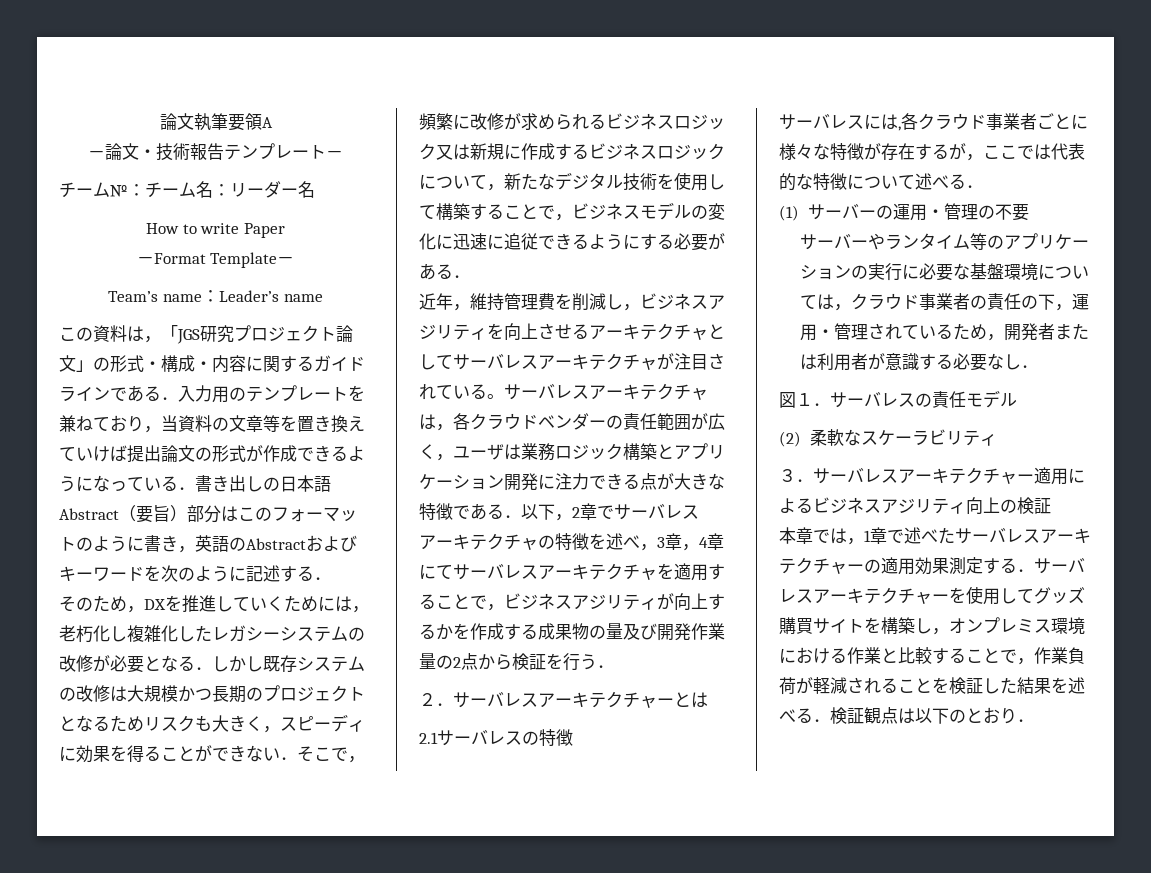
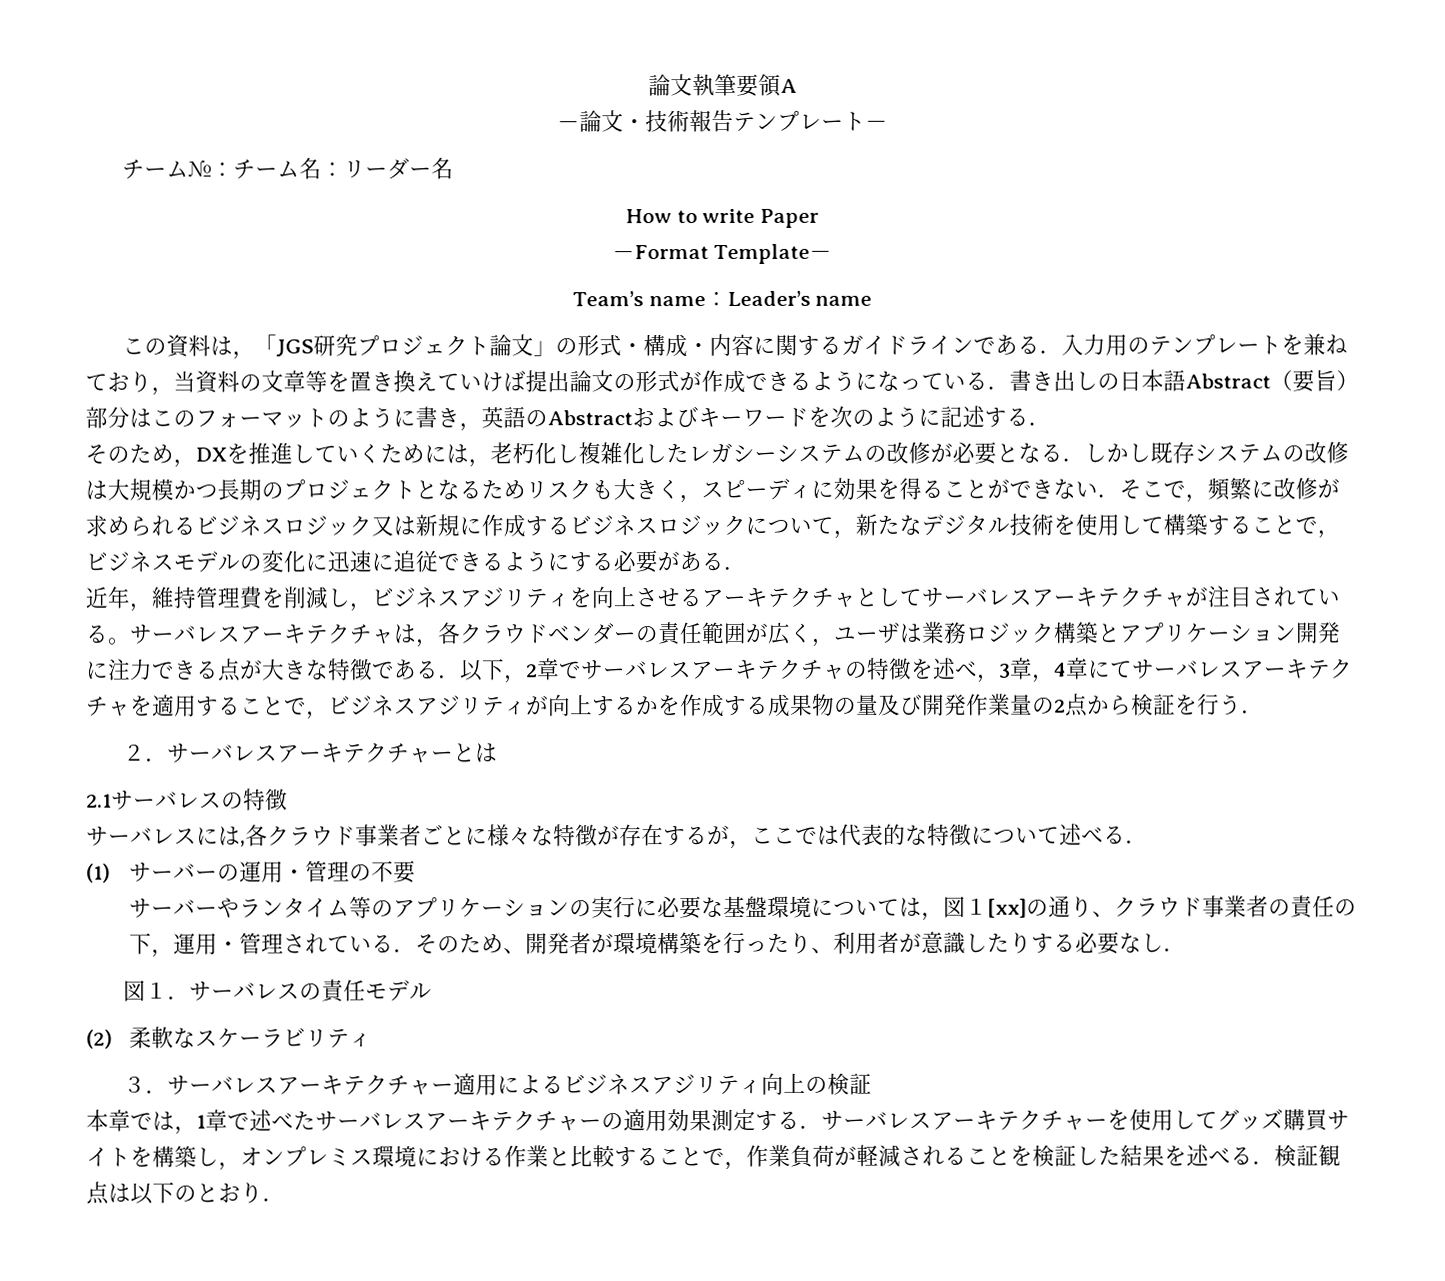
(852, 307) none -> [942,895,1115,918] 図１[xx]の通り、
[953,323,1090,341] [800,354,818,370] ため，開発者または -> [392,931,834,955] ．そのため、開発者が環境構築を行ったり、
(920, 362) none -> [964,932,1032,954] したり

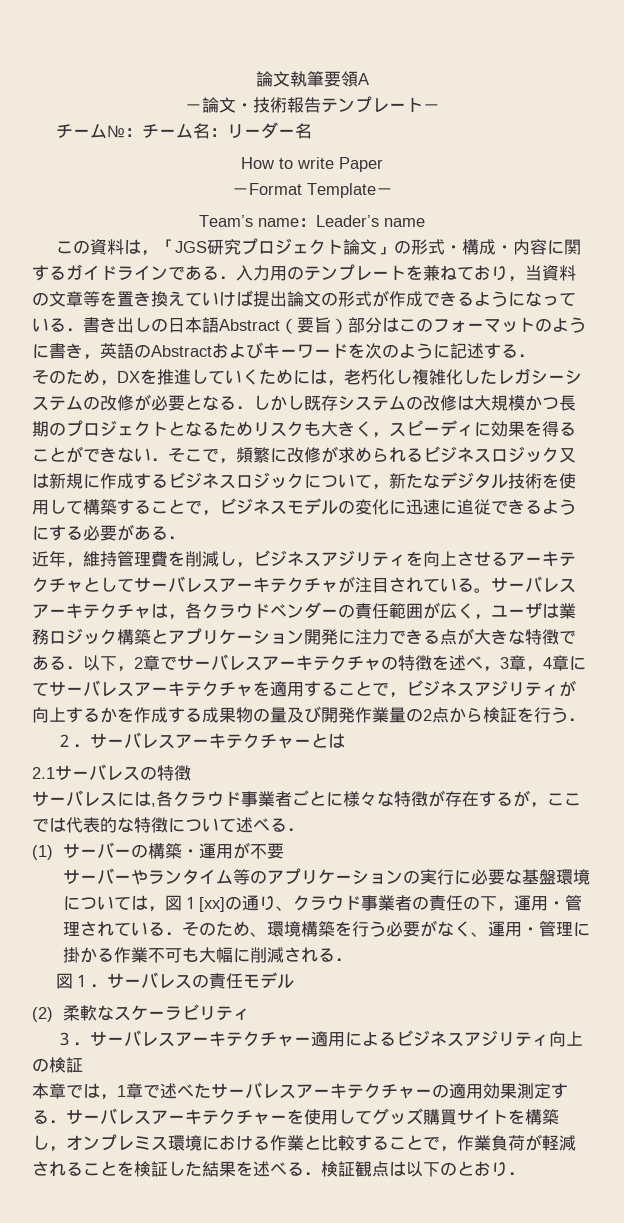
[238,860,372,883] 運用・管理の -> [147,842,250,859] 構築・運用が
[524,932,614,955] 開発者が -> (267, 934) none
[744,931,1164,955] ったり、利用者が意識したりする必要なし -> [368,920,590,937] [62,947,335,963] う必要がなく、運用・管理に掛かる作業不可も大幅に削減される

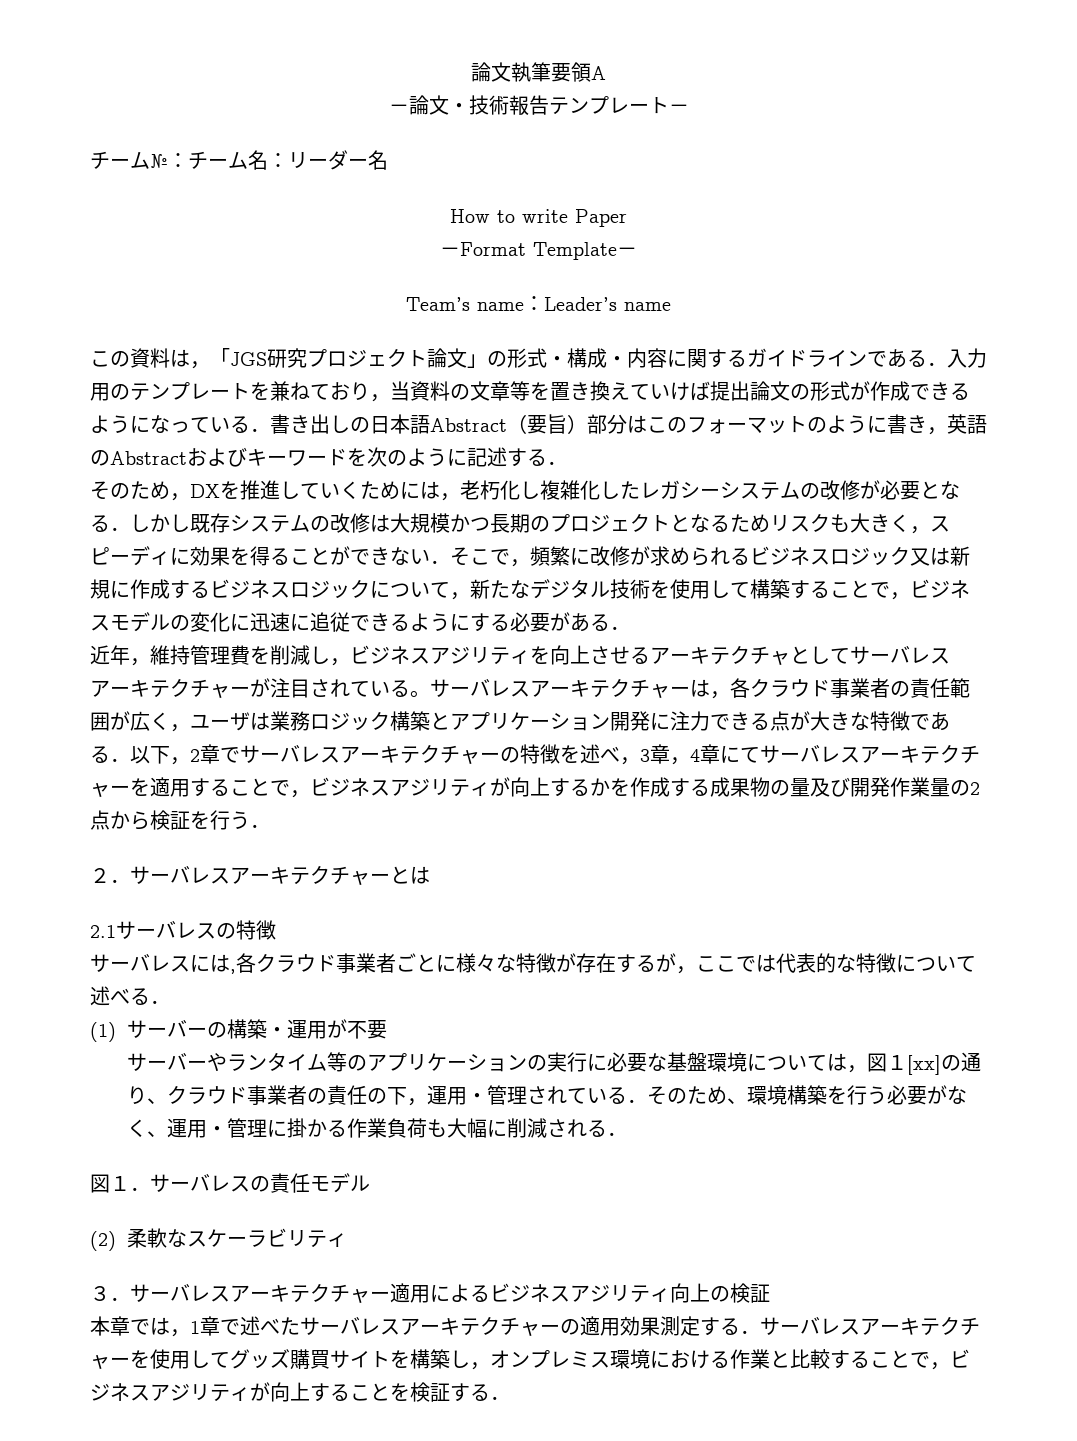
(338, 586) none -> [230,686,250,696] ー
[151,602,338,620] は，各クラウドベンダー -> [670,678,890,699] ーは，各クラウド事業者
(381, 664) none -> [480,752,500,762] ー
(253, 690) none -> [110,785,130,795] ー
[147,948,182,963] 不可 -> [387,1118,428,1138] 負荷
[457,1134,576,1151] [32,1161,508,1177] 作業負荷が軽減されることを検証した結果を述べる．検証観点は以下のとおり -> [950,1349,970,1368] [90,1382,490,1402] ビジネスアジリティが向上することを検証する

